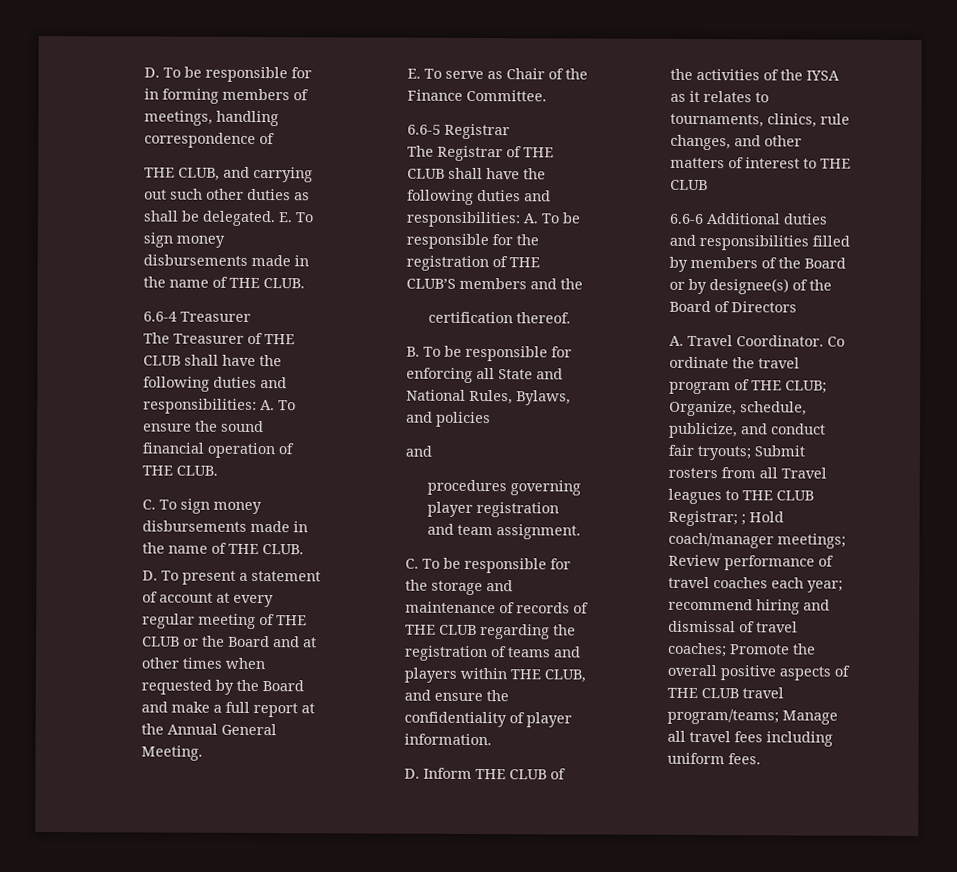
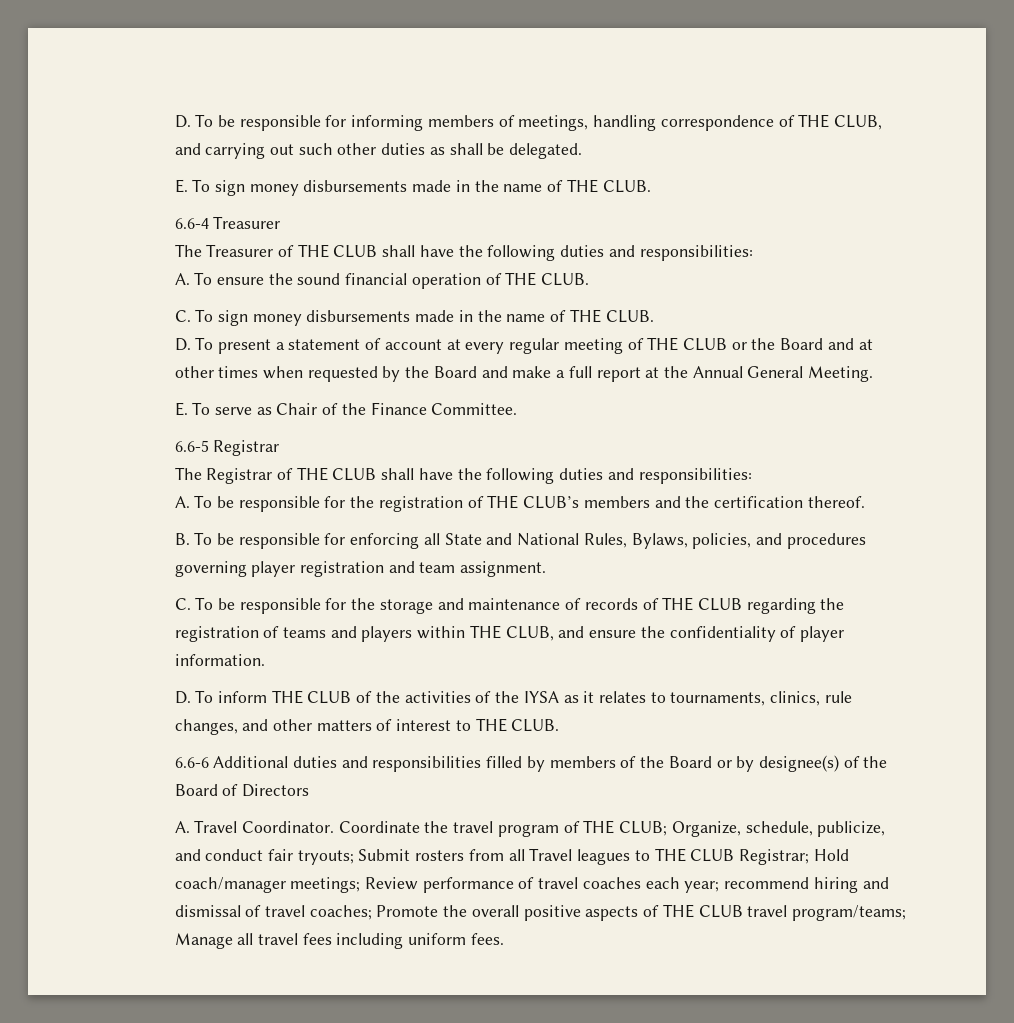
[143,88,219,104] in forming -> [351,115,424,131] informing
(275, 138) // -> (795, 121) none
(276, 218) none -> (583, 151) //
(257, 406) none -> (753, 253) //
(521, 219) none -> (752, 476) //
[405,278,456,289] CLUB’S -> [523,496,580,509] CLUB’s
(583, 284) // -> (710, 502) none
[405,411,491,428] [404,445,432,457] and policies // and // -> [692,533,782,549] policies, and
[422,767,472,779] Inform -> [195,690,267,703] To inform
[669,179,708,191] CLUB -> [511,719,560,732] CLUB.
[826,336,845,347] [668,356,729,369] Co ordinate -> [338,821,420,833] Coordinate
[740,514,746,526] ; -> (809, 857) none

